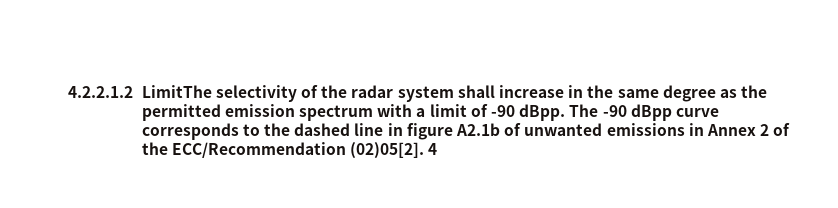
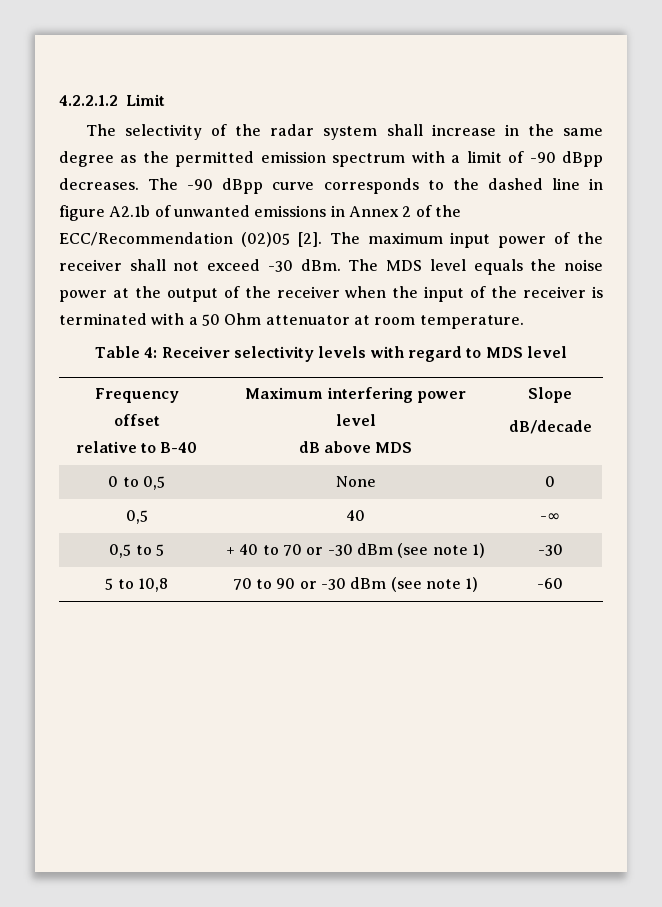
[141,85,212,98] LimitThe -> [126,94,165,106] [85,124,116,136] Limit // The
[519,104,566,121] dBpp. -> [562,151,603,167] [59,178,139,190] dBpp decreases.
[350,142,438,159] (02)05[2]. 4 -> [240,232,603,248] [59,259,604,275] [59,286,603,302] [59,313,524,329] [95,346,567,362] [94,388,179,403] [113,414,160,426] [75,441,198,453] [245,387,466,403] [335,414,376,426] [298,441,413,453] [528,387,572,403] [508,420,592,434] [108,476,165,490] [335,476,376,487] [545,476,555,487] [125,510,148,524] [346,510,366,521] [540,513,560,521] [109,544,164,558] [226,543,485,558] [537,544,563,556] [105,578,168,592] [232,577,479,592] [537,578,563,589] (02)05 [2]. The maximum input power of the receiver shall not exceed -30 dBm. The MDS level equals the noise power at the output of the receiver when the input of the receiver is terminated with a 50 Ohm attenuator at room temperature. // Table 4: Receiver selectivity levels with regard to MDS level // Frequency offset // relative to B-40 | Maximum interfering power level // dB above MDS | Slope // dB/decade // 0 to 0,5 | None | 0 // 0,5 | 40 | -∞ // 0,5 to 5 | + 40 to 70 or -30 dBm (see note 1) | -30 // 5 to 10,8 | 70 to 90 or -30 dBm (see note 1) | -60

